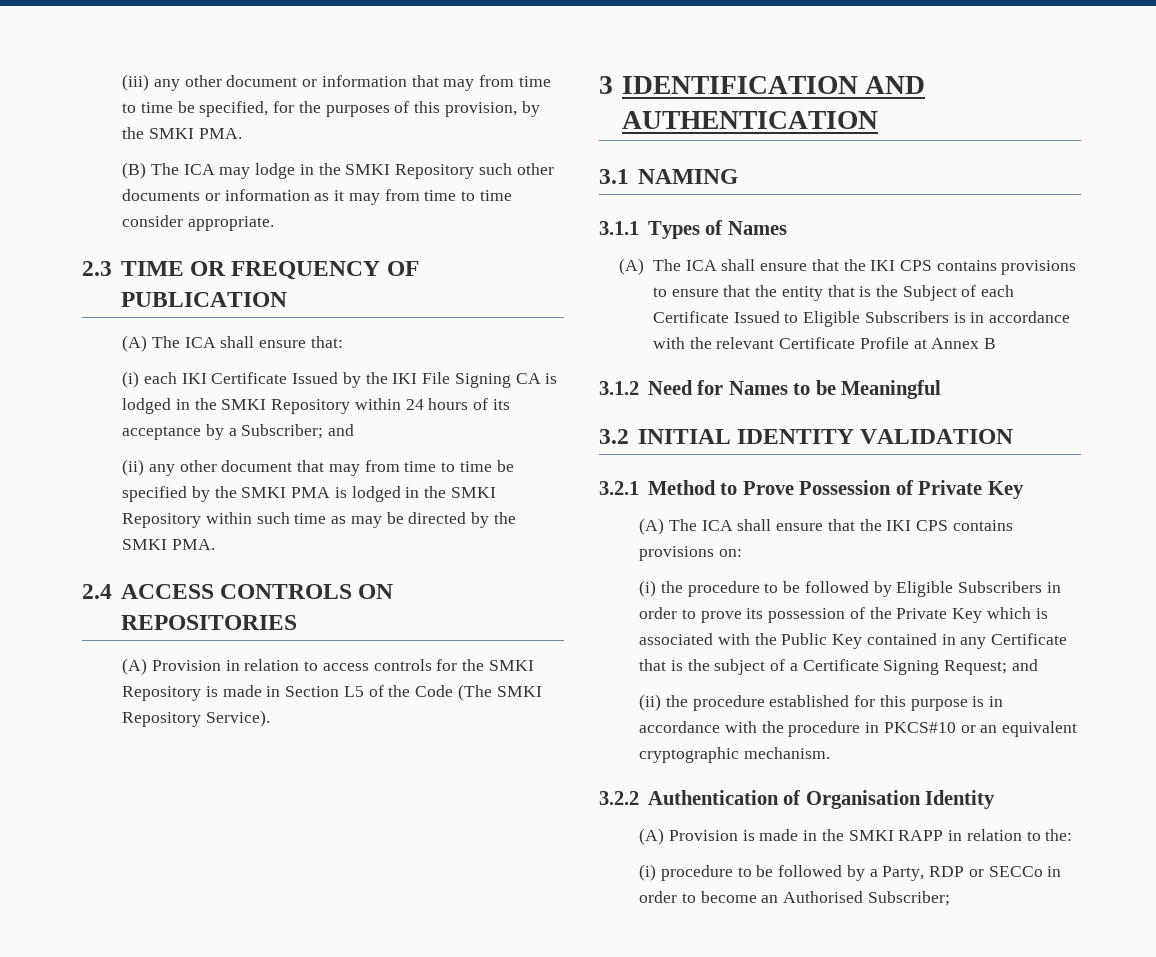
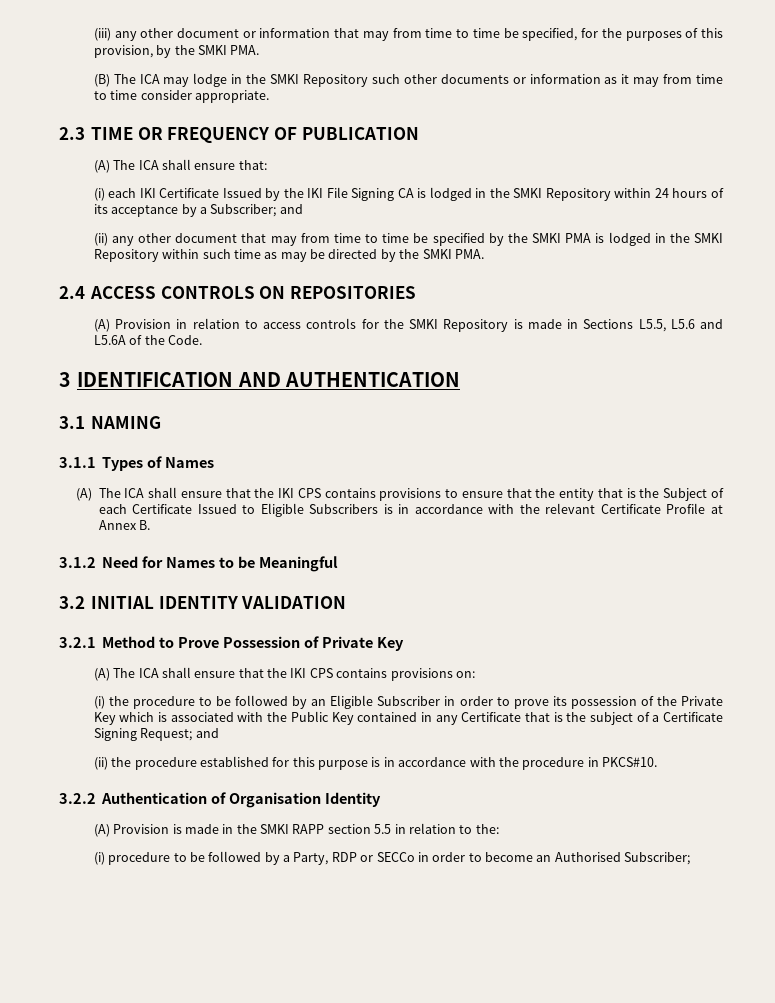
[285,684,542,701] [122,710,271,727] Section L5 of the Code (The SMKI Repository Service). -> [583,319,724,332] [93,335,202,345] Sections L5.5, L5.6 and L5.6A of the Code.
[983,338,996,349] B -> [139,520,151,530] B.
[896,581,1043,597] Eligible Subscribers -> [311,695,441,709] an Eligible Subscriber
[883,721,1078,737] [639,747,831,763] PKCS#10 or an equivalent cryptographic mechanism. -> [602,757,658,767] PKCS#10.
(944, 835) none -> [327,824,392,834] section 5.5

